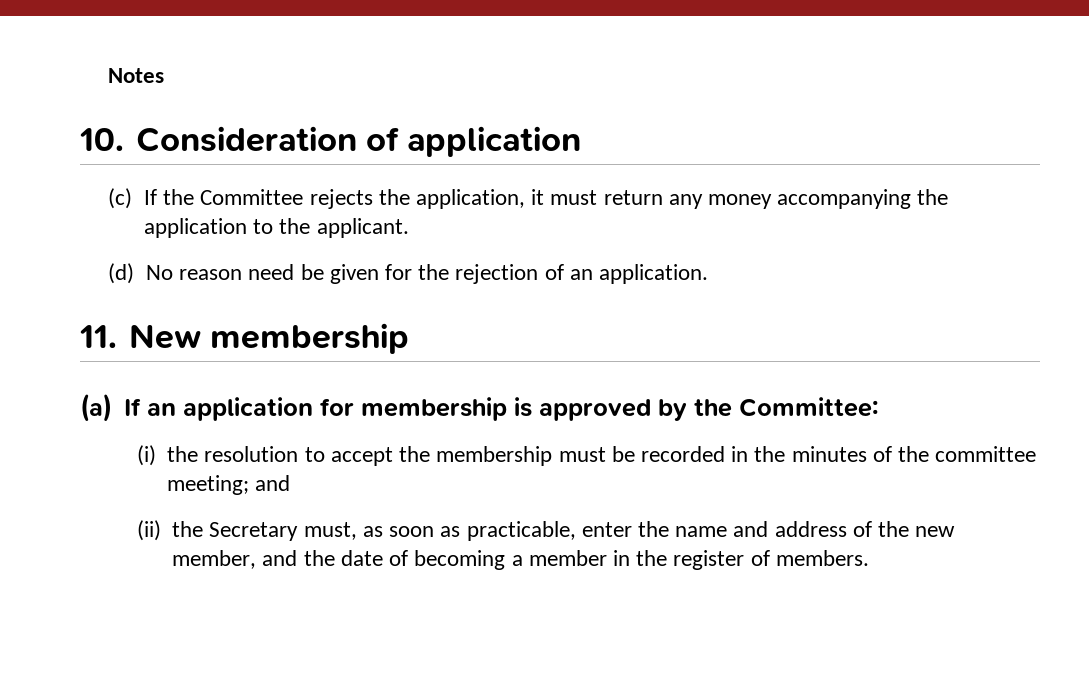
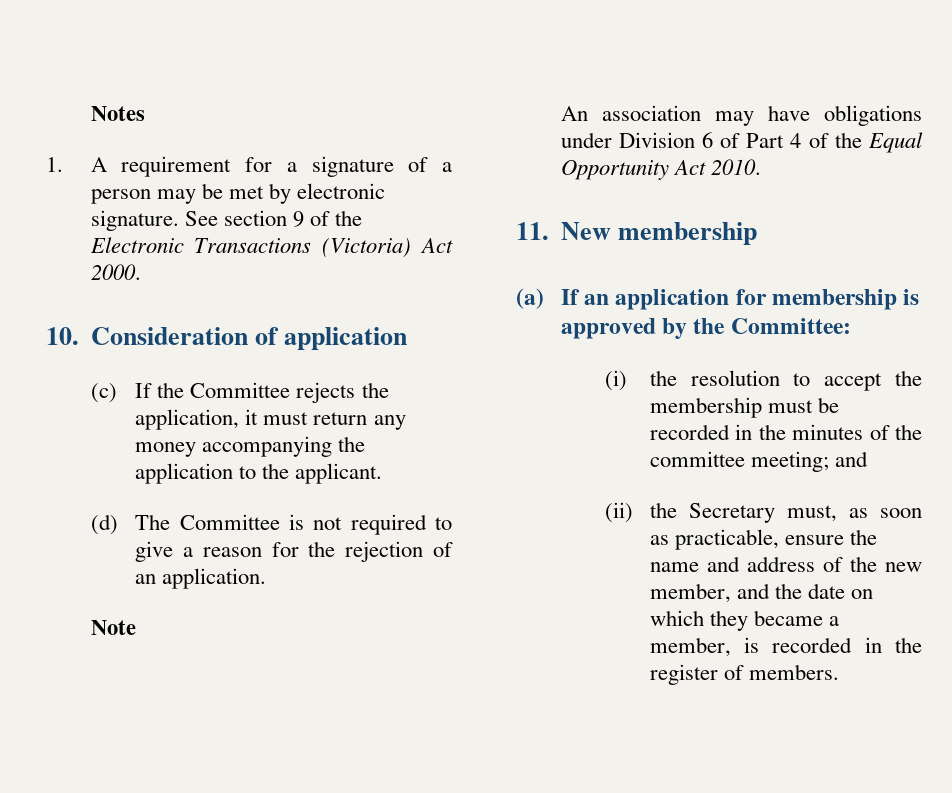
(165, 75) none -> [46,156,452,177] [90,183,385,204] [90,210,362,231] [89,237,453,258] [90,264,141,280] // 1. A requirement for a signature of a person may be met by electronic signature. See section 9 of the Electronic Transactions (Victoria) Act 2000.
[145,264,379,284] No reason need be given -> [135,514,452,535] [135,541,262,562] The Committee is not required to give a reason
(708, 274) none -> [90,620,136,635] [560,105,922,126] [560,132,923,153] [560,159,761,180] // Note // An association may have obligations under Division 6 of Part 4 of the Equal Opportunity Act 2010.
[581,522,632,537] enter -> [784,535,844,545] ensure
[389,550,607,570] of becoming a member -> [851,589,874,599] [649,610,840,631] [649,637,853,657] on which they became a member, is recorded

